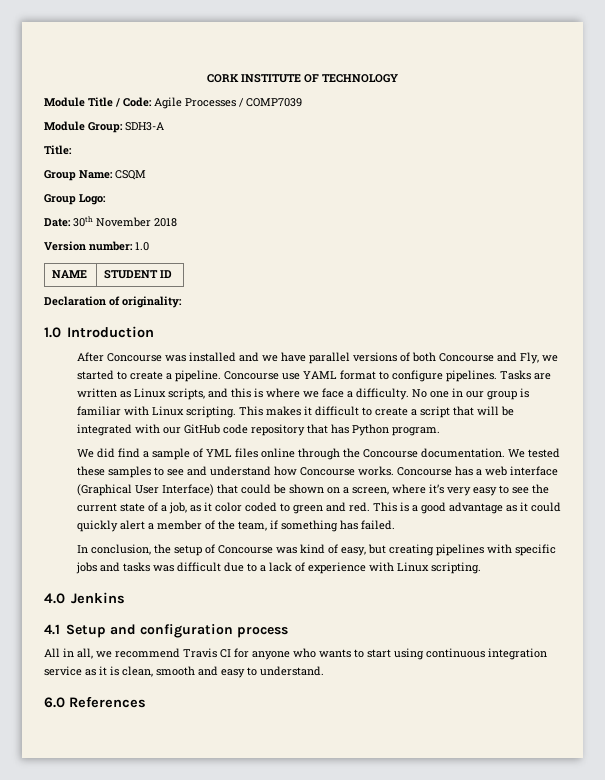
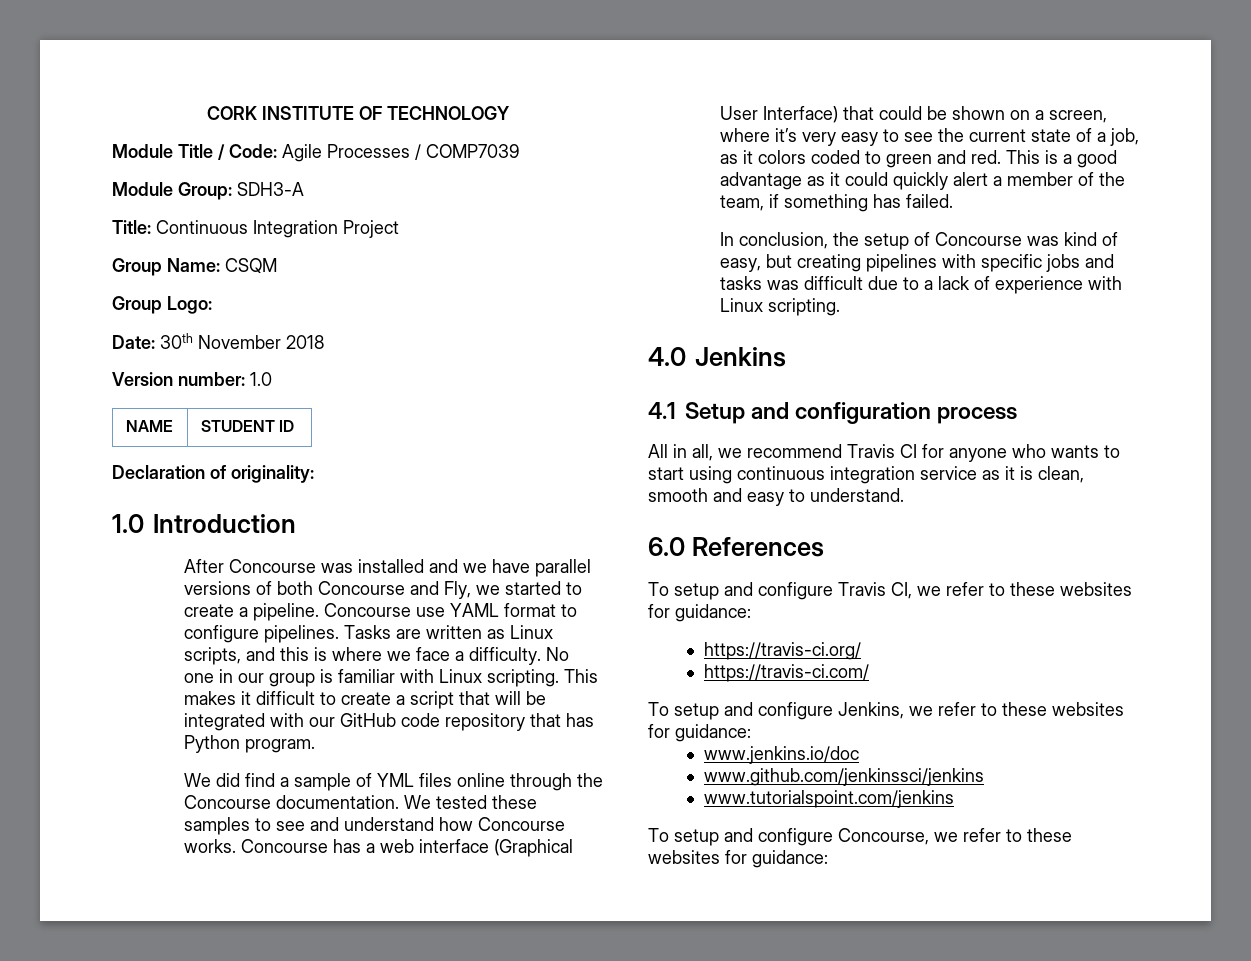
(72, 150) none -> [156,220,399,238] Continuous Integration Project
[214,502,242,512] color -> [757,150,806,164] colors
(146, 702) none -> [648,582,1132,600] [648,604,751,622] [703,642,861,660] [703,664,869,682] [648,702,1124,720] [648,724,751,742] [703,746,859,764] [703,768,984,786] [703,790,954,808] [648,828,1072,846] [648,850,828,868] // To setup and configure Travis CI, we refer to these websites for guidance: // https://travis-ci.org/ // https://travis-ci.com/ // To setup and configure Jenkins, we refer to these websites for guidance: // www.jenkins.io/doc // www.github.com/jenkinssci/jenkins // www.tutorialspoint.com/jenkins // To setup and configure Concourse, we refer to these websites for guidance:

